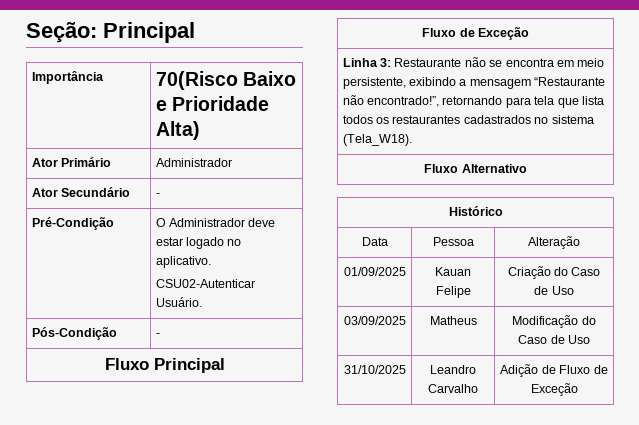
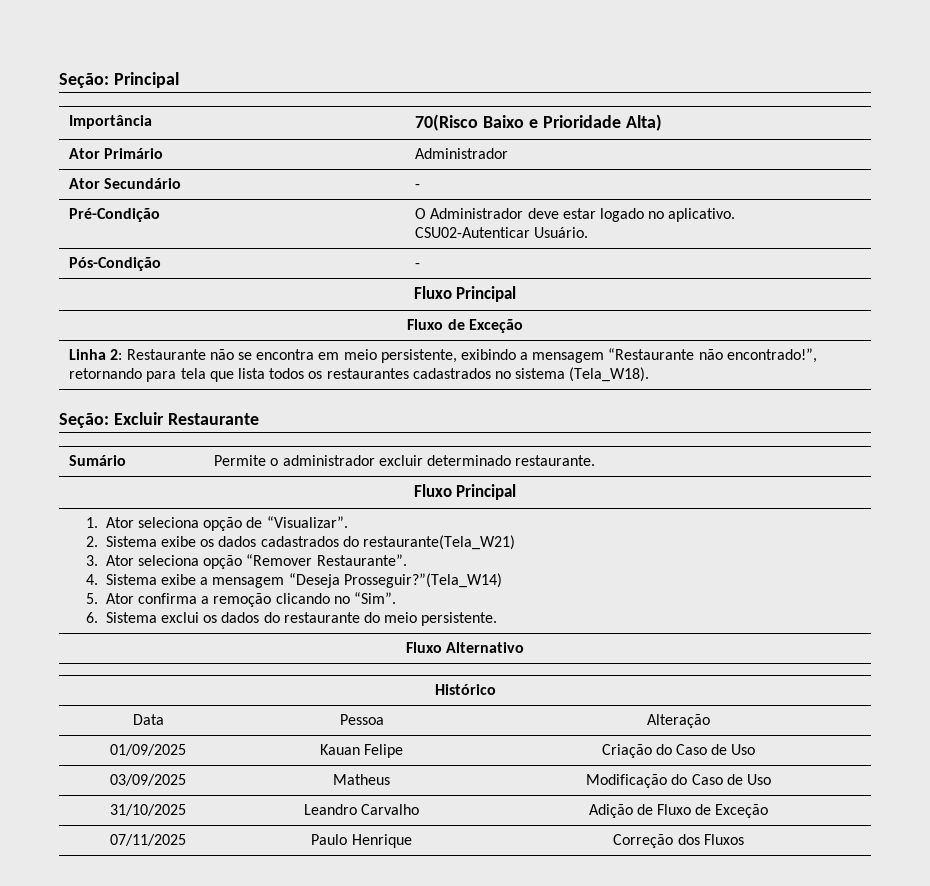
[380,58,392,67] 3: -> [110,349,123,360] 2:
(412, 140) none -> [59,412,259,428] [69,455,127,466] [214,455,596,466] [413,484,517,500] [86,516,348,531] [86,535,516,550] [86,554,407,569] [86,573,502,588] [86,592,397,607] [86,612,498,626] // Seção: Excluir Restaurante // Sumário | Permite o administrador excluir determinado restaurante. // Fluxo Principal // 1. Ator seleciona opção de “Visualizar”. // 2. Sistema exibe os dados cadastrados do restaurante(Tela_W21) // 3. Ator seleciona opção “Remover Restaurante”. // 4. Sistema exibe a mensagem “Deseja Prosseguir?”(Tela_W14) // 5. Ator confirma a remoção clicando no “Sim”. // 6. Sistema exclui os dados do restaurante do meio persistente.
(578, 389) none -> [110,834,186,846] [311,834,412,848] [613,834,744,848] // 07/11/2025 | Paulo Henrique | Correção dos Fluxos

